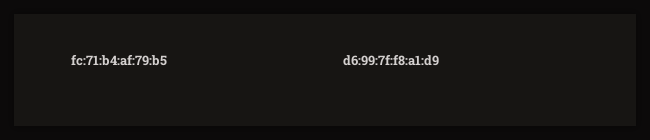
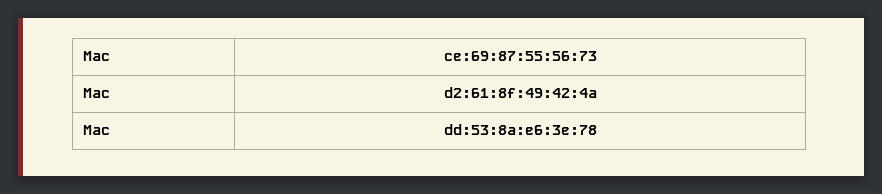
[71,54,167,66] [343,54,439,66] fc:71:b4:af:79:b5 // d6:99:7f:f8:a1:d9 -> [83,51,111,61] [443,51,597,61] [83,88,111,98] [443,87,597,98] [83,125,111,135] [443,124,597,135] Mac | ce:69:87:55:56:73 // Mac | d2:61:8f:49:42:4a // Mac | dd:53:8a:e6:3e:78

